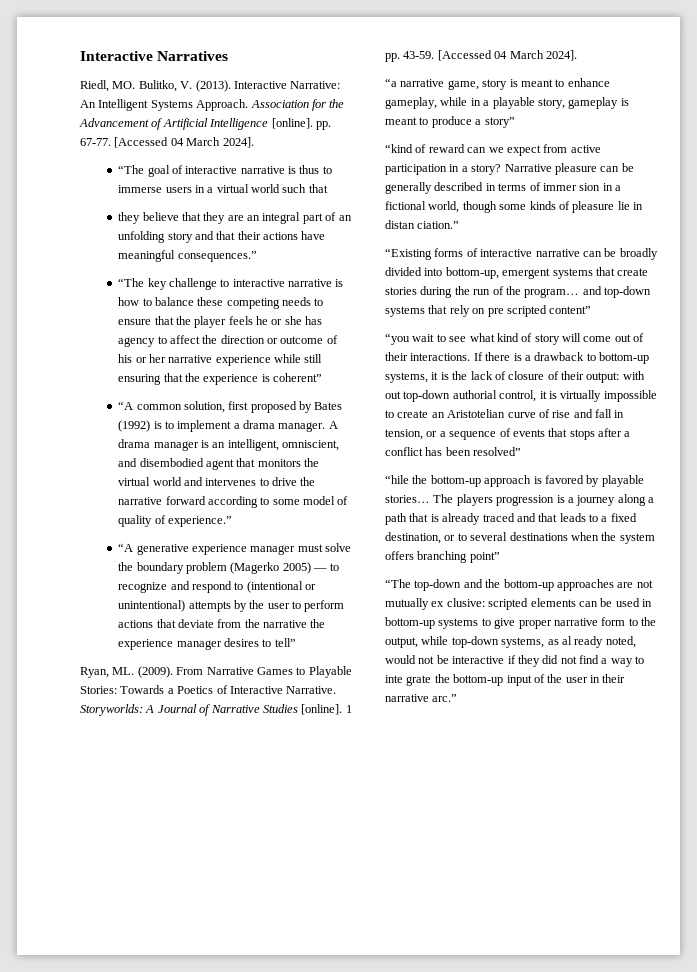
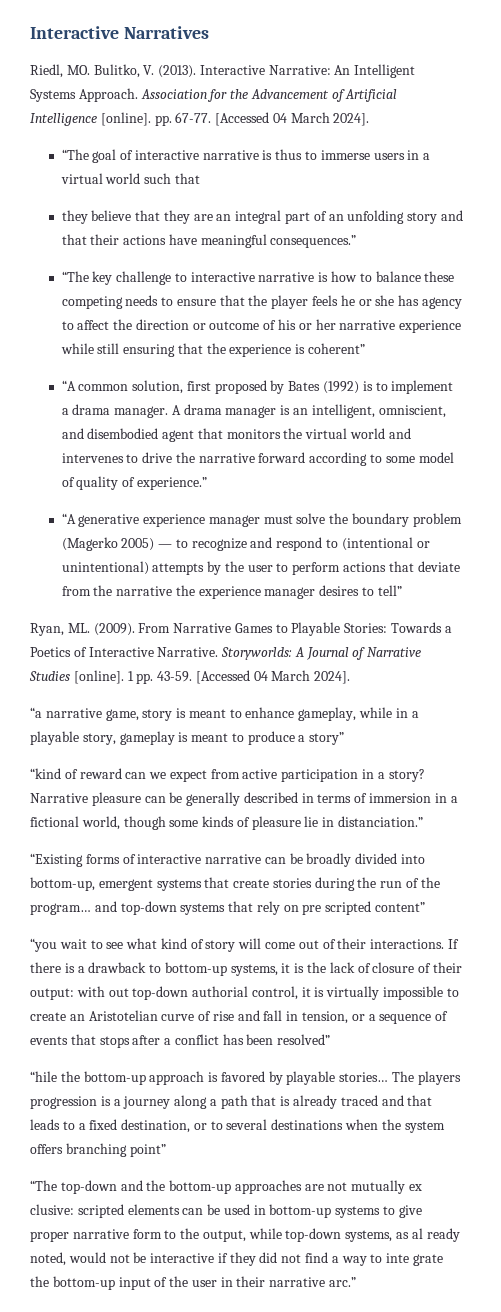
[542,183,601,191] immer sion -> [369,793,432,803] immersion
[385,220,460,229] distan ciation.” -> [338,816,424,827] distanciation.”

